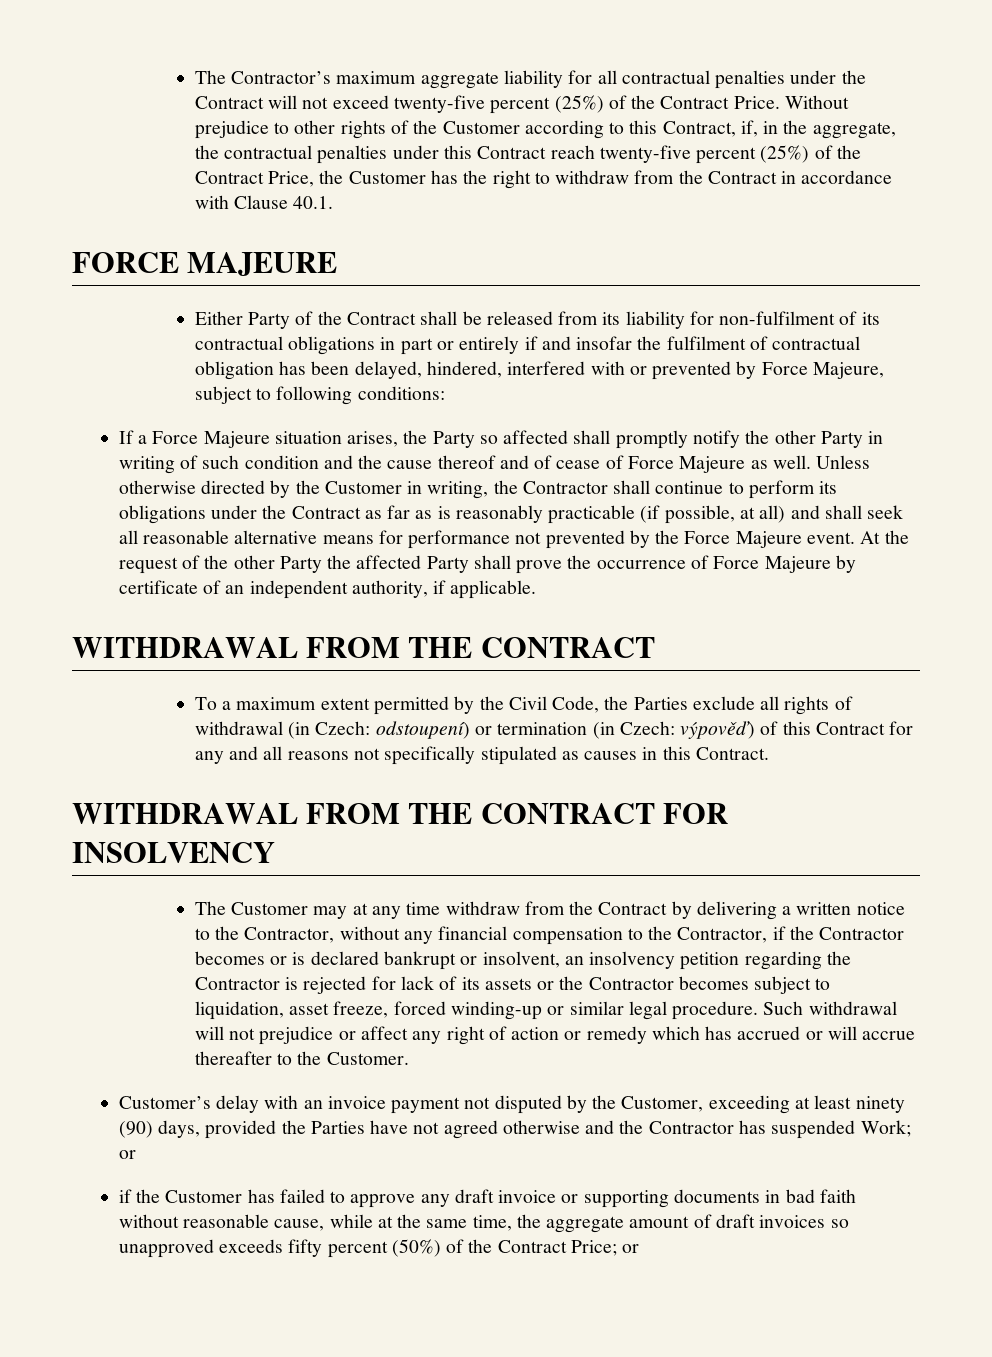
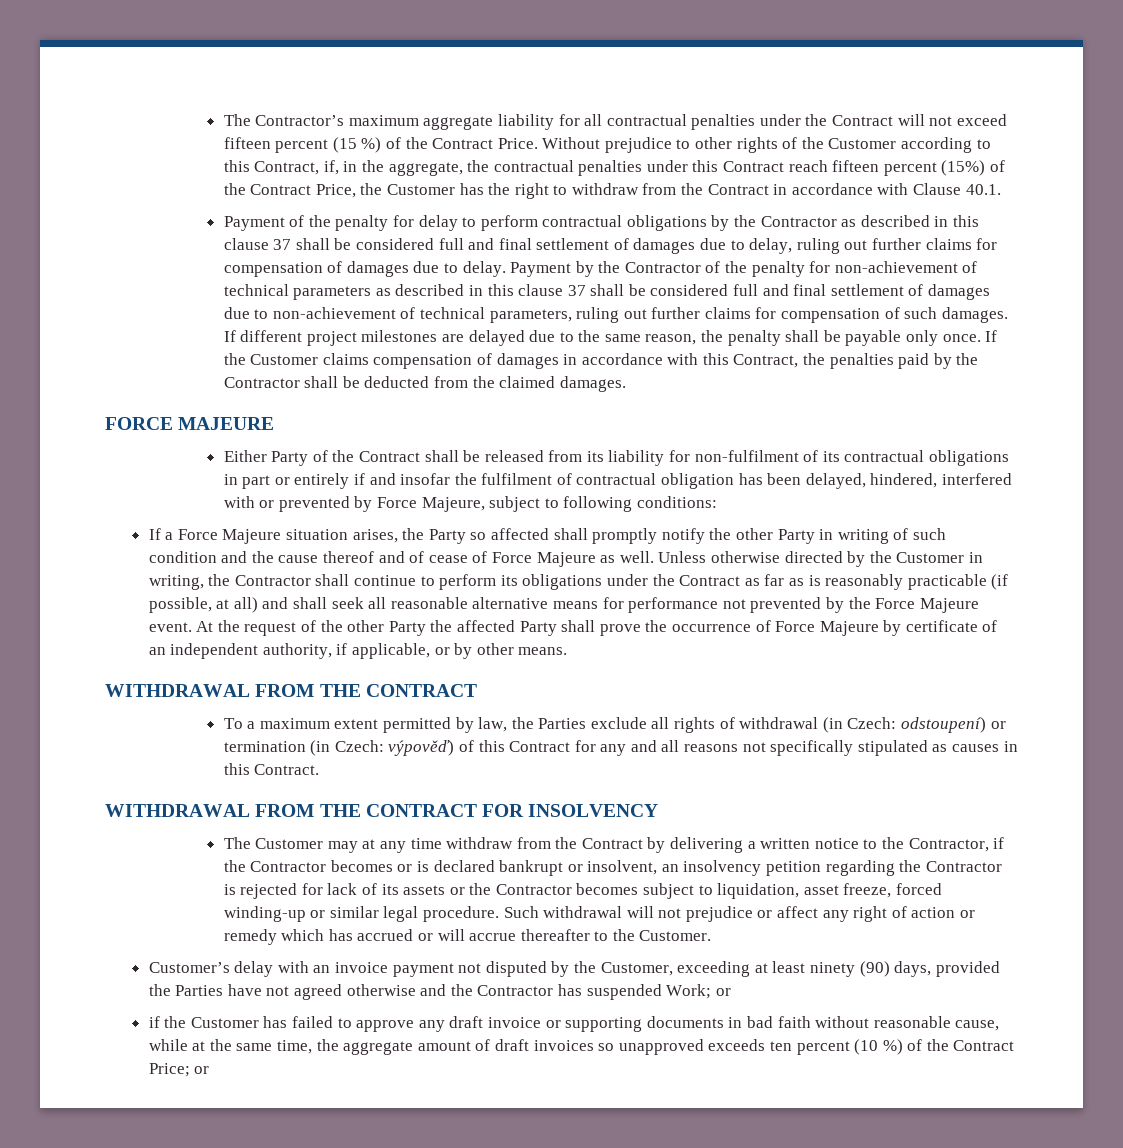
[393,95,604,114] twenty-five percent (25%) -> [223,137,382,153] fifteen percent (15 %)
[599,145,810,164] twenty-five percent (25%) -> [832,160,986,176] fifteen percent (15%)
(334, 202) none -> [223,215,979,231] [223,238,998,254] [223,261,978,277] [223,284,990,300] [223,307,1008,323] [223,330,998,346] [223,353,979,369] [223,376,626,392] // Payment of the penalty for delay to perform contractual obligations by the Contractor as described in this clause 37 shall be considered full and final settlement of damages due to delay, ruling out further claims for compensation of damages due to delay. Payment by the Contractor of the penalty for non-achievement of technical parameters as described in this clause 37 shall be considered full and final settlement of damages due to non-achievement of technical parameters, ruling out further claims for compensation of such damages. If different project milestones are delayed due to the same reason, the penalty shall be payable only once. If the Customer claims compensation of damages in accordance with this Contract, the penalties paid by the Contractor shall be deducted from the claimed damages.
[450,580,537,599] applicable. -> [352,643,568,659] applicable, or by other means.
[479,696,600,713] the Civil Code, -> [478,717,508,732] law,
[339,926,768,945] without any financial compensation to the Contractor, -> (989, 845) none
[288,1239,441,1258] fifty percent (50%) -> [769,1039,903,1055] ten percent (10 %)

